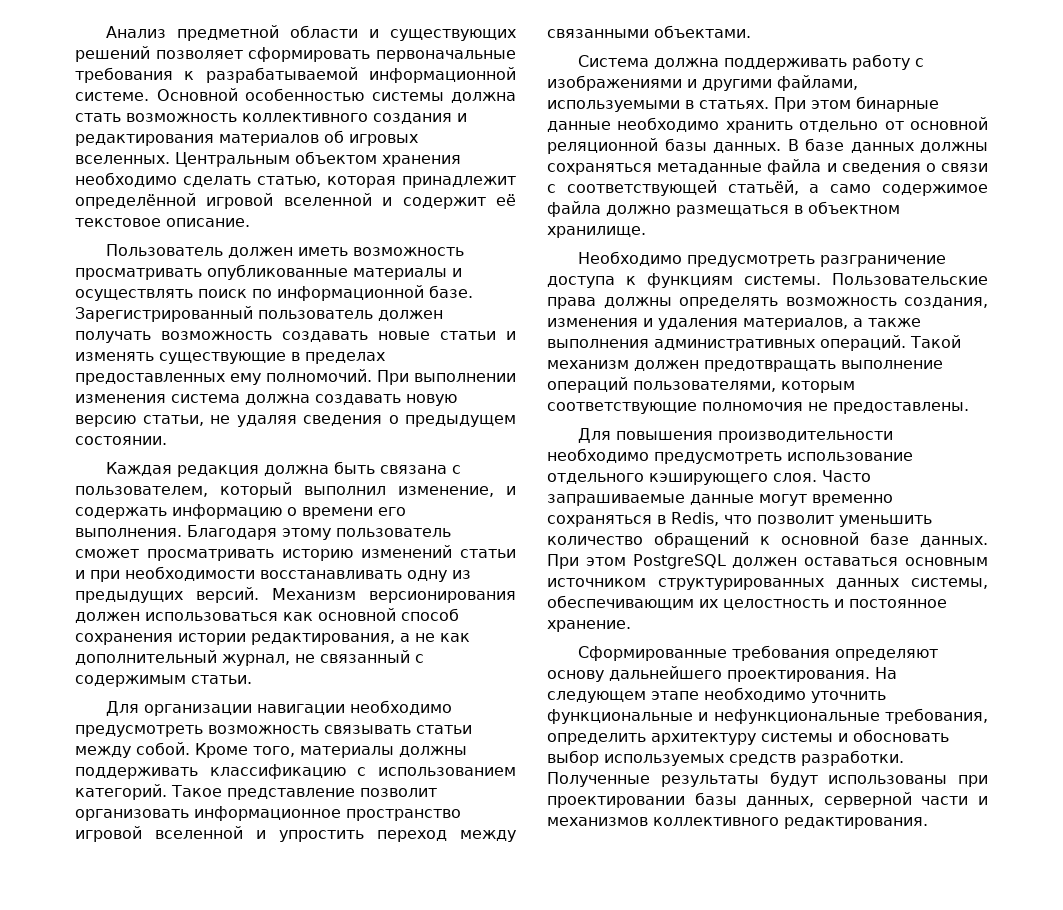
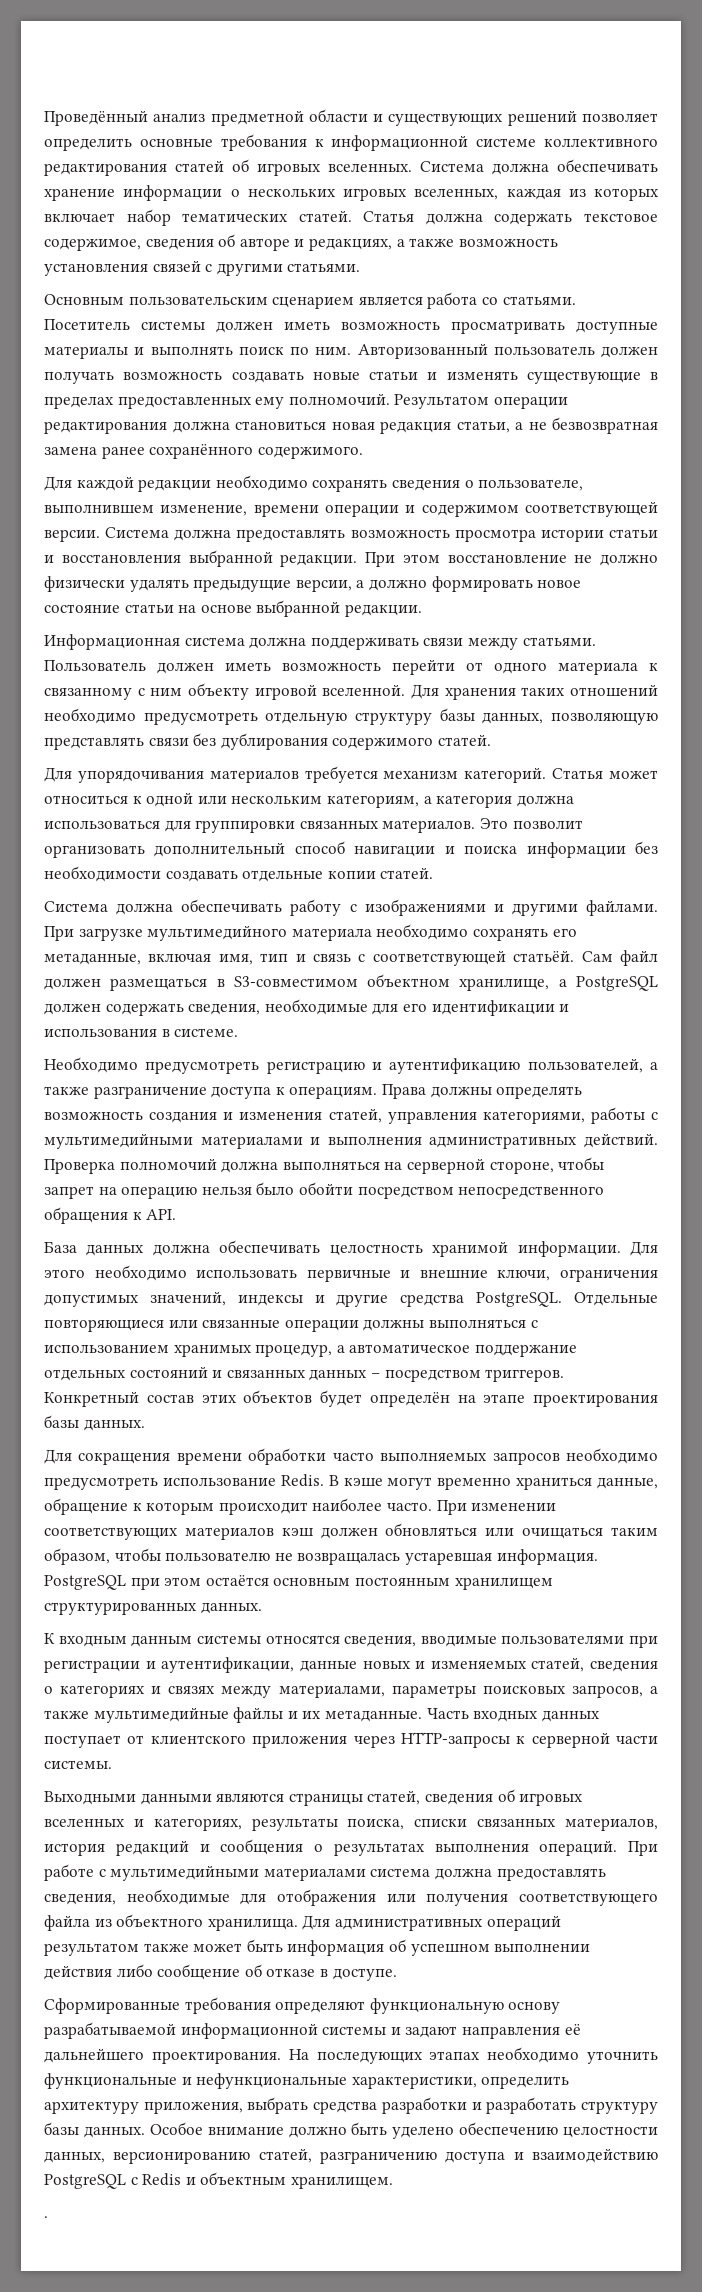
[106,26,167,38] Анализ -> [44,110,206,126] Проведённый анализ
[248,47,516,62] [75,67,516,83] [75,88,516,103] [75,113,467,124] [75,130,418,146] [75,151,461,167] [75,172,516,188] [75,193,516,209] [75,218,250,227] [106,244,224,256] сформировать первоначальные требования к разрабатываемой информационной системе. Основной особенностью системы должна стать возможность коллективного создания и редактирования материалов об игровых вселенных. Центральным объектом хранения необходимо сделать статью, которая принадлежит определённой игровой вселенной и содержит её текстовое описание. // Пользователь -> [44,134,658,151] [44,159,658,176] [44,185,659,201] [44,209,658,226] [44,234,558,251] [44,260,361,276] [44,292,576,309] [44,319,205,330] определить основные требования к информационной системе коллективного редактирования статей об игровых вселенных. Система должна обеспечивать хранение информации о нескольких игровых вселенных, каждая из которых включает набор тематических статей. Статья должна содержать текстовое содержимое, сведения об авторе и редакциях, а также возможность установления связей с другими статьями. // Основным пользовательским сценарием является работа со статьями. Посетитель системы
[207,264,348,280] опубликованные -> [576,321,658,334] доступные
[75,289,193,301] осуществлять -> [150,346,233,355] выполнять
[277,285,473,301] [75,306,253,322] информационной базе. Зарегистрированный -> [315,343,488,359] ним. Авторизованный
[377,370,516,385] [75,394,457,406] [75,415,516,427] [75,436,167,445] [106,461,462,477] [75,482,516,498] [75,504,406,519] [75,525,451,540] [75,545,516,561] [75,566,471,582] [75,587,516,603] [75,608,459,623] [75,633,470,645] [75,650,424,666] [75,675,252,687] [106,700,453,716] [75,725,472,737] [75,742,467,758] [75,764,516,779] [75,784,437,800] [75,806,461,821] [75,826,516,842] [547,25,751,38] [578,55,848,70] При выполнении изменения система должна создавать новую версию статьи, не удаляя сведения о предыдущем состоянии. // Каждая редакция должна быть связана с пользователем, который выполнил изменение, и содержать информацию о времени его выполнения. Благодаря этому пользователь сможет просматривать историю изменений статьи и при необходимости восстанавливать одну из предыдущих версий. Механизм версионирования должен использоваться как основной способ сохранения истории редактирования, а не как дополнительный журнал, не связанный с содержимым статьи. // Для организации навигации необходимо предусмотреть возможность связывать статьи между собой. Кроме того, материалы должны поддерживать классификацию с использованием категорий. Такое представление позволит организовать информационное пространство игровой вселенной и упростить переход между связанными объектами. // Система должна поддерживать -> [394,394,568,409] [44,417,658,434] [44,444,363,459] [44,475,584,492] [44,501,658,517] [44,527,658,542] [44,550,658,567] [44,576,582,592] [44,600,422,617] [44,634,596,650] [44,659,658,675] [44,683,658,700] [44,708,659,725] [44,733,491,750] [44,766,658,783] [44,792,574,808] [44,818,583,833] [44,841,659,858] [44,866,434,882] [44,899,283,915] Результатом операции редактирования должна становиться новая редакция статьи, а не безвозвратная замена ранее сохранённого содержимого. // Для каждой редакции необходимо сохранять сведения о пользователе, выполнившем изменение, времени операции и содержимом соответствующей версии. Система должна предоставлять возможность просмотра истории статьи и восстановления выбранной редакции. При этом восстановление не должно физически удалять предыдущие версии, а должно формировать новое состояние статьи на основе выбранной редакции. // Информационная система должна поддерживать связи между статьями. Пользователь должен иметь возможность перейти от одного материала к связанному с ним объекту игровой вселенной. Для хранения таких отношений необходимо предусмотреть отдельную структуру базы данных, позволяющую представлять связи без дублирования содержимого статей. // Для упорядочивания материалов требуется механизм категорий. Статья может относиться к одной или нескольким категориям, а категория должна использоваться для группировки связанных материалов. Это позволит организовать дополнительный способ навигации и поиска информации без необходимости создавать отдельные копии статей. // Система должна обеспечивать
[777,75,858,91] [547,96,939,112] [547,117,988,133] [547,138,988,154] [547,159,989,175] [547,180,988,196] [547,201,900,217] [547,226,646,238] [578,251,947,267] [547,273,988,288] [547,297,988,309] [547,318,921,330] [547,335,961,351] [547,360,943,372] [547,377,855,393] [547,402,969,414] [578,428,894,443] [547,448,913,464] [547,470,871,485] [547,494,893,506] [547,512,932,527] [547,532,988,548] [547,554,988,569] [547,578,988,590] [547,595,947,610] [547,620,631,632] [578,645,939,661] [547,670,604,682] файлами, используемыми в статьях. При этом бинарные данные необходимо хранить отдельно от основной реляционной базы данных. В базе данных должны сохраняться метаданные файла и сведения о связи с соответствующей статьёй, а само содержимое файла должно размещаться в объектном хранилище. // Необходимо предусмотреть разграничение доступа к функциям системы. Пользовательские права должны определять возможность создания, изменения и удаления материалов, а также выполнения административных операций. Такой механизм должен предотвращать выполнение операций пользователями, которым соответствующие полномочия не предоставлены. // Для повышения производительности необходимо предусмотреть использование отдельного кэширующего слоя. Часто запрашиваемые данные могут временно сохраняться в Redis, что позволит уменьшить количество обращений к основной базе данных. При этом PostgreSQL должен оставаться основным источником структурированных данных системы, обеспечивающим их целостность и постоянное хранение. // Сформированные требования определяют основу -> [586,900,658,916] [44,924,577,941] [44,950,658,966] [44,974,658,991] [44,999,570,1016] [44,1028,239,1037] [44,1057,658,1074] [44,1084,583,1099] [44,1107,658,1124] [44,1133,658,1149] [44,1157,605,1174] [44,1182,605,1199] [44,1207,177,1224] [44,1240,659,1257] [44,1265,658,1282] [44,1291,658,1307] [44,1319,538,1332] [44,1344,577,1357] [44,1366,565,1382] [44,1390,658,1407] [44,1415,145,1431] [44,1448,659,1465] [44,1474,658,1490] [44,1498,557,1515] [44,1523,658,1540] [44,1548,598,1565] [44,1575,553,1590] [44,1602,262,1615] [44,1633,658,1648] [44,1657,658,1673] [44,1685,658,1698] [44,1707,600,1723] [44,1732,658,1748] [44,1760,112,1769] [44,1789,584,1806] [44,1818,658,1831] [44,1839,658,1856] [44,1864,606,1881] [44,1889,659,1906] [44,1914,561,1931] [44,1939,591,1956] [44,1964,397,1981] [44,1997,561,2014] [44,2022,581,2039] файлами. При загрузке мультимедийного материала необходимо сохранять его метаданные, включая имя, тип и связь с соответствующей статьёй. Сам файл должен размещаться в S3-совместимом объектном хранилище, а PostgreSQL должен содержать сведения, необходимые для его идентификации и использования в системе. // Необходимо предусмотреть регистрацию и аутентификацию пользователей, а также разграничение доступа к операциям. Права должны определять возможность создания и изменения статей, управления категориями, работы с мультимедийными материалами и выполнения административных действий. Проверка полномочий должна выполняться на серверной стороне, чтобы запрет на операцию нельзя было обойти посредством непосредственного обращения к API. // База данных должна обеспечивать целостность хранимой информации. Для этого необходимо использовать первичные и внешние ключи, ограничения допустимых значений, индексы и другие средства PostgreSQL. Отдельные повторяющиеся или связанные операции должны выполняться с использованием хранимых процедур, а автоматическое поддержание отдельных состояний и связанных данных – посредством триггеров. Конкретный состав этих объектов будет определён на этапе проектирования базы данных. // Для сокращения времени обработки часто выполняемых запросов необходимо предусмотреть использование Redis. В кэше могут временно храниться данные, обращение к которым происходит наиболее часто. При изменении соответствующих материалов кэш должен обновляться или очищаться таким образом, чтобы пользователю не возвращалась устаревшая информация. PostgreSQL при этом остаётся основным постоянным хранилищем структурированных данных. // К входным данным системы относятся сведения, вводимые пользователями при регистрации и аутентификации, данные новых и изменяемых статей, сведения о категориях и связях между материалами, параметры поисковых запросов, а также мультимедийные файлы и их метаданные. Часть входных данных поступает от клиентского приложения через HTTP-запросы к серверной части системы. // Выходными данными являются страницы статей, сведения об игровых вселенных и категориях, результаты поиска, списки связанных материалов, история редакций и сообщения о результатах выполнения операций. При работе с мультимедийными материалами система должна предоставлять сведения, необходимые для отображения или получения соответствующего файла из объектного хранилища. Для административных операций результатом также может быть информация об успешном выполнении действия либо сообщение об отказе в доступе. // Сформированные требования определяют функциональную основу разрабатываемой информационной системы и задают направления её
[547,691,699,703] следующем этапе -> [316,2051,481,2064] последующих этапах
[885,708,988,724] требования, -> [351,2076,477,2089] характеристики,
[761,729,949,742] [547,750,904,766] [547,771,988,787] [547,792,988,808] [547,817,928,829] системы и обосновать выбор используемых средств разработки. Полученные результаты будут использованы при проектировании базы данных, серверной части и механизмов коллективного редактирования. -> [143,2097,658,2114] [44,2122,658,2139] [44,2148,658,2164] [44,2172,393,2189] [44,2216,48,2218] приложения, выбрать средства разработки и разработать структуру базы данных. Особое внимание должно быть уделено обеспечению целостности данных, версионированию статей, разграничению доступа и взаимодействию PostgreSQL с Redis и объектным хранилищем. // .

